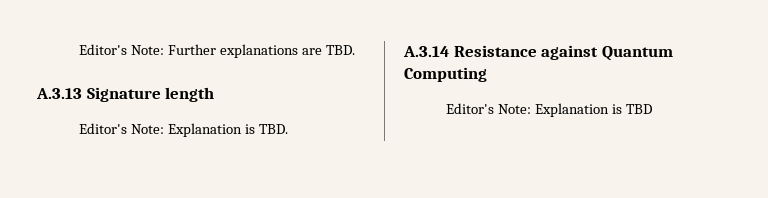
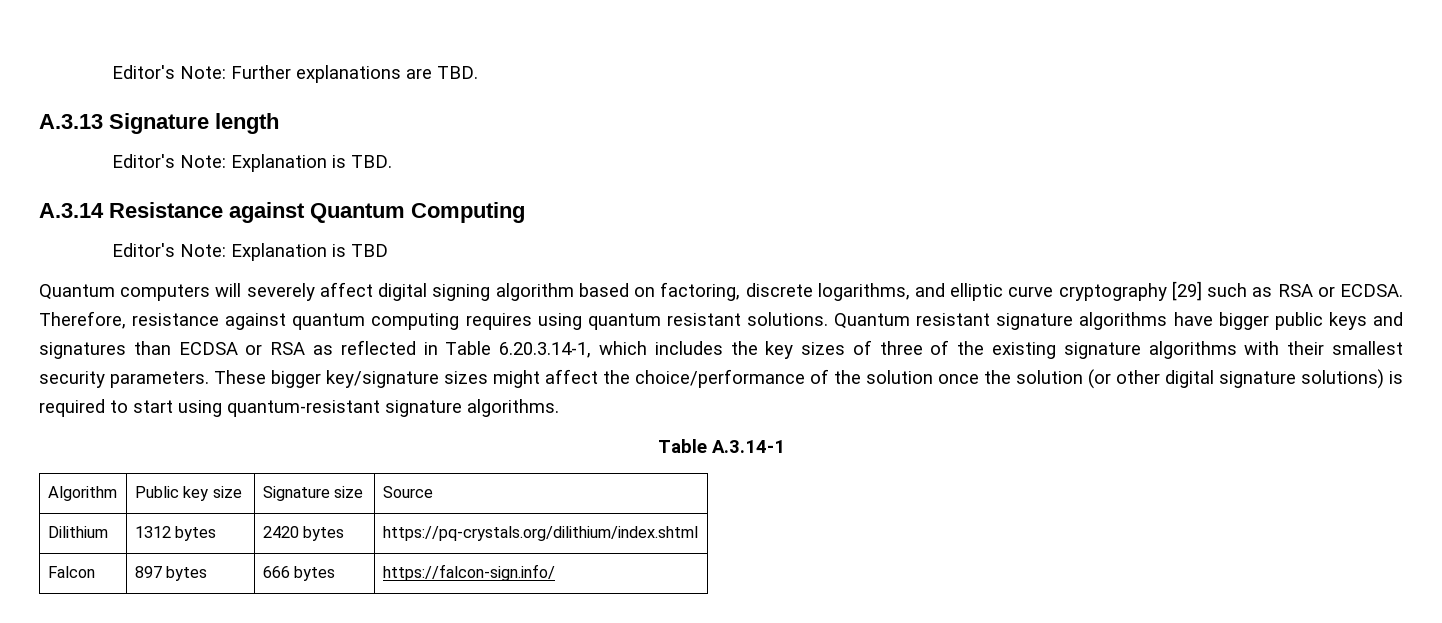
(652, 109) none -> [39,281,1404,301] [39,311,1403,330] [39,340,1403,359] [39,369,1403,389] [39,399,559,417] [657,439,785,453] [47,486,117,501] [134,486,242,501] [262,486,364,501] [382,486,433,498] [47,526,108,538] [134,526,217,541] [262,526,345,541] [382,526,698,541] [47,566,95,578] [134,566,208,581] [262,566,336,581] [382,564,555,581] // Quantum computers will severely affect digital signing algorithm based on factoring, discrete logarithms, and elliptic curve cryptography [29] such as RSA or ECDSA. Therefore, resistance against quantum computing requires using quantum resistant solutions. Quantum resistant signature algorithms have bigger public keys and signatures than ECDSA or RSA as reflected in Table 6.20.3.14-1, which includes the key sizes of three of the existing signature algorithms with their smallest security parameters. These bigger key/signature sizes might affect the choice/performance of the solution once the solution (or other digital signature solutions) is required to start using quantum-resistant signature algorithms. // Table A.3.14-1 // Algorithm | Public key size | Signature size | Source // Dilithium | 1312 bytes | 2420 bytes | https://pq-crystals.org/dilithium/index.shtml // Falcon | 897 bytes | 666 bytes | https://falcon-sign.info/

